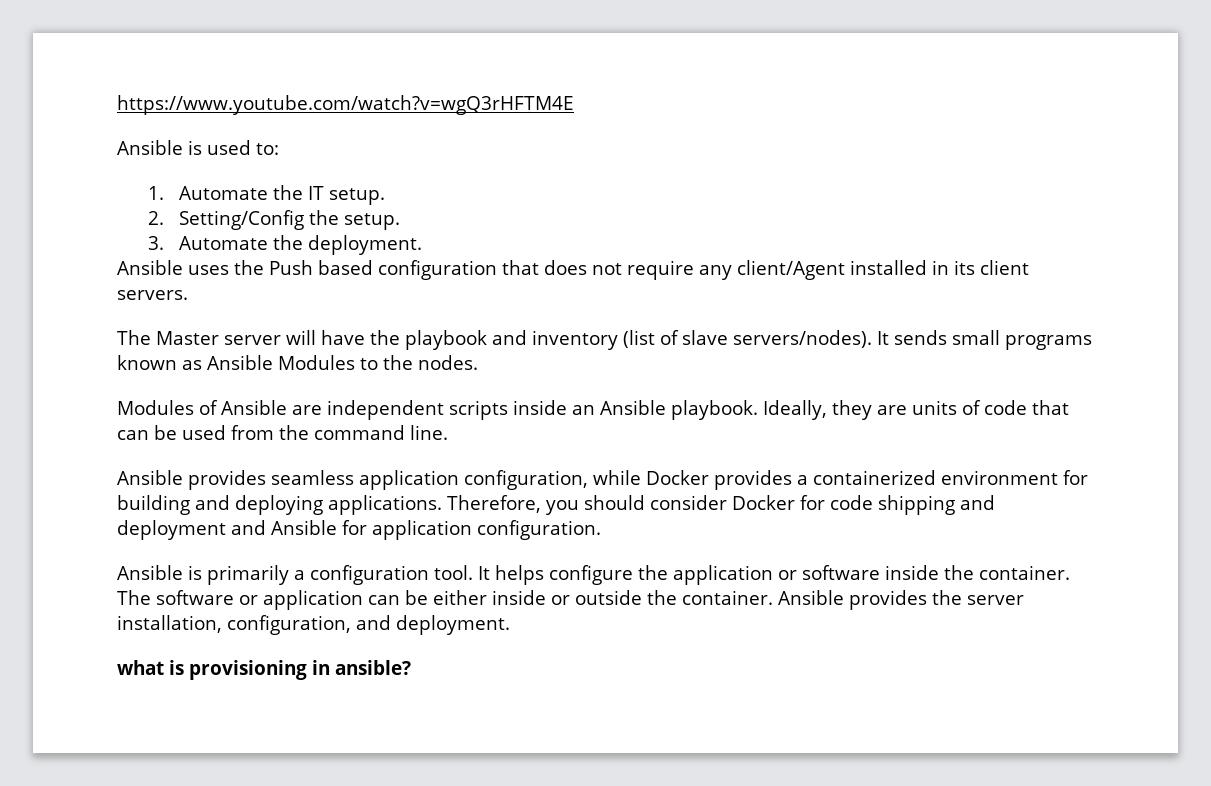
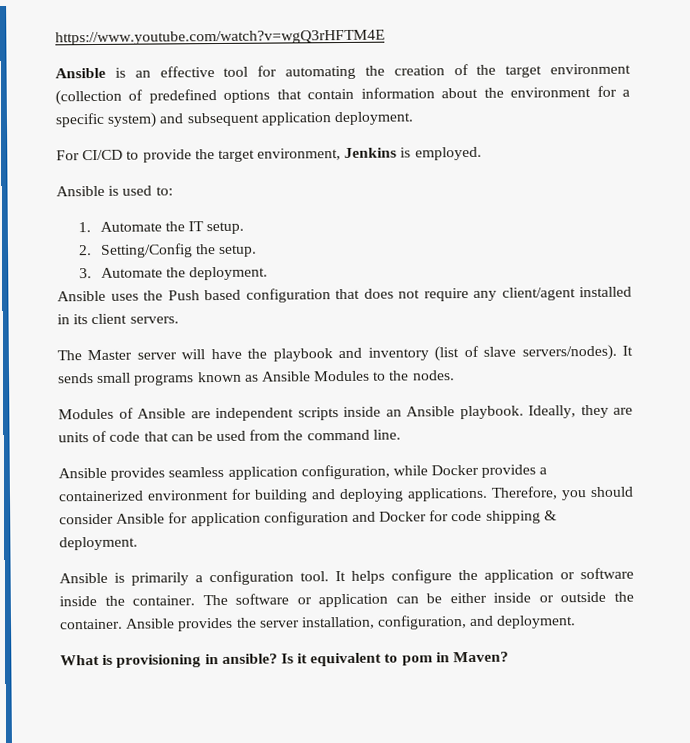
(574, 105) none -> [55,63,631,80] [55,85,630,106] [55,111,414,128] [56,146,482,163] // Ansible is an effective tool for automating the creation of the target environment (collection of predefined options that contain information about the environment for a specific system) and subsequent application deployment. // For CI/CD to provide the target environment, Jenkins is employed.
[737,260,845,280] client/Agent -> [501,287,576,301] client/agent
[732,495,995,515] [117,520,601,540] Docker for code shipping and deployment and Ansible for application configuration. -> [116,510,557,527] [59,536,138,551] Ansible for application configuration and Docker for code shipping & deployment.
[117,660,164,675] what -> [60,654,100,666] What
(411, 667) none -> [280,651,510,667] Is it equivalent to pom in Maven?

